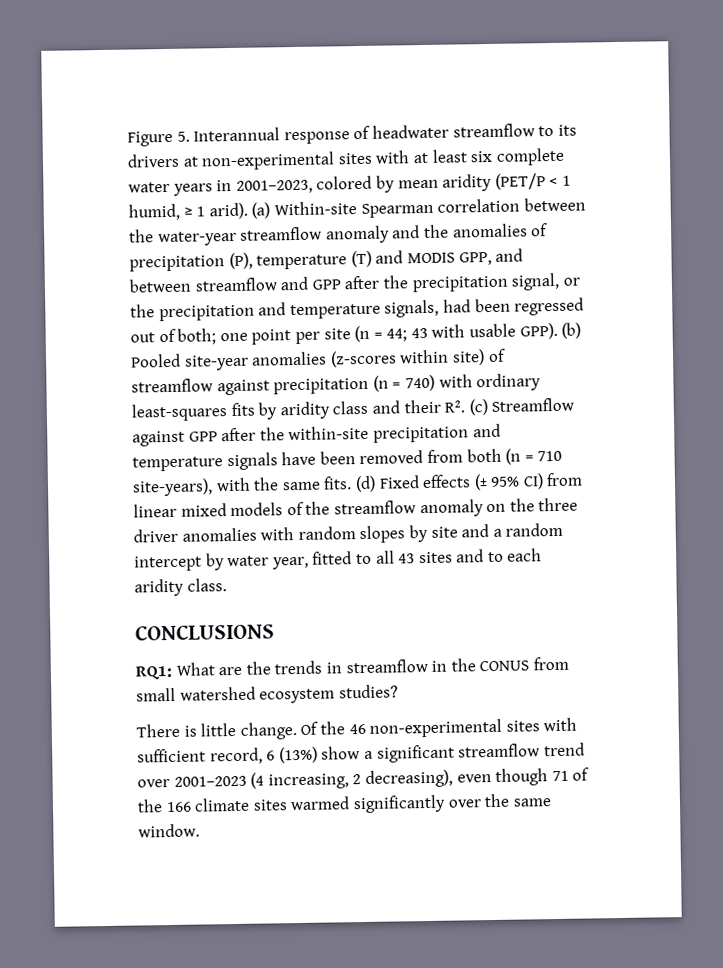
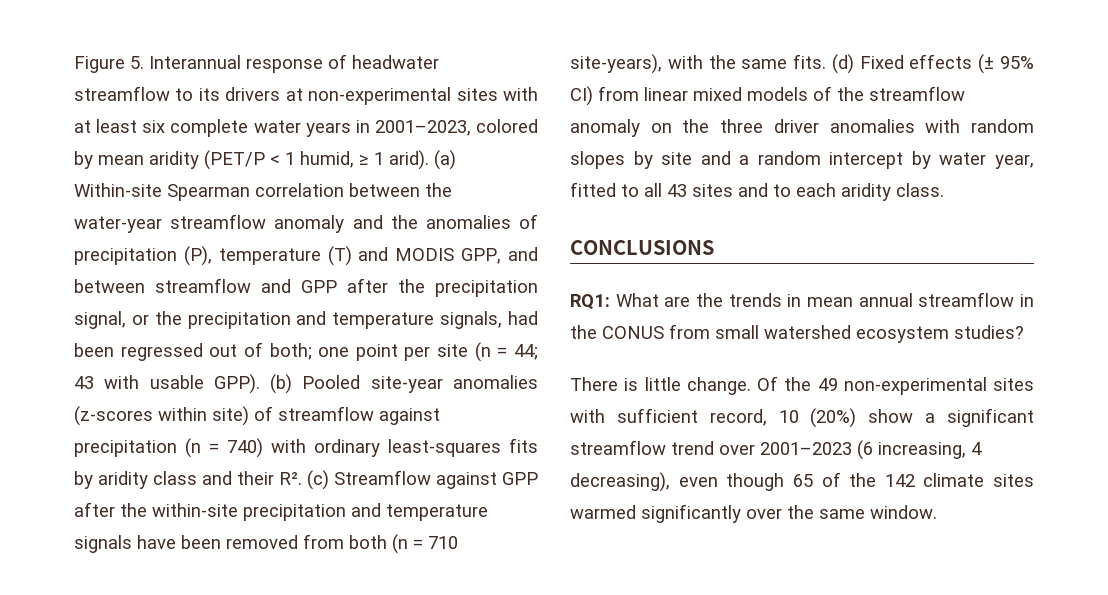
(342, 668) none -> [807,293,913,307] mean annual
[348,723,366,735] 46 -> [817,378,838,391] 49
[266,746,318,764] 6 (13%) -> [778,408,857,428] 10 (20%)
[250,772,362,790] (4 increasing, 2 -> [857,440,982,460] (6 increasing, 4
[551,767,590,782] [137,799,192,813] 71 of the 166 -> [792,472,915,487] 65 of the 142

